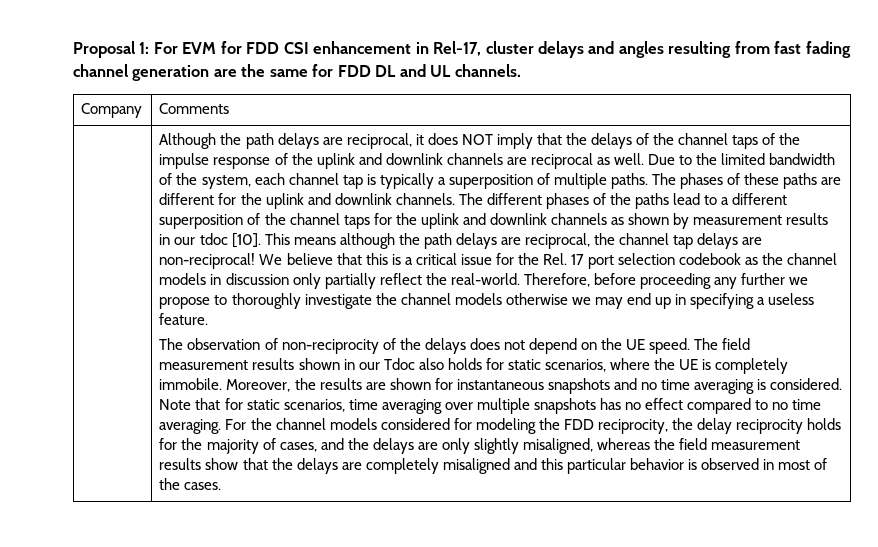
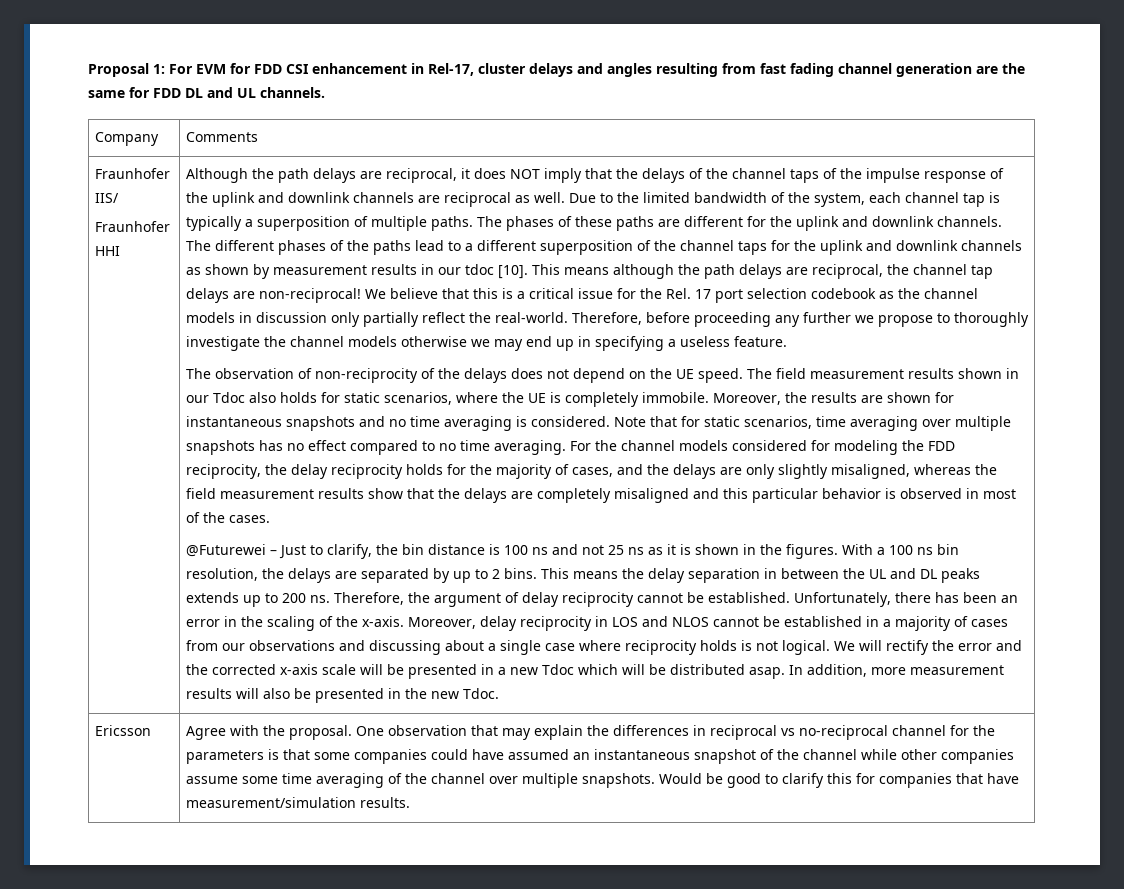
(230, 108) none -> [94,168,170,179] [94,193,119,203] [94,221,170,232] [94,246,120,256] Fraunhofer IIS/ // Fraunhofer HHI
(222, 486) none -> [185,544,959,559] [185,568,980,583] [185,592,1018,607] [185,616,1008,631] [185,640,1022,655] [185,664,1004,679] [185,688,499,703] [94,725,151,736] [185,725,995,740] [185,749,1014,764] [185,773,1019,788] [185,797,410,808] // @Futurewei – Just to clarify, the bin distance is 100 ns and not 25 ns as it is shown in the figures. With a 100 ns bin resolution, the delays are separated by up to 2 bins. This means the delay separation in between the UL and DL peaks extends up to 200 ns. Therefore, the argument of delay reciprocity cannot be established. Unfortunately, there has been an error in the scaling of the x-axis. Moreover, delay reciprocity in LOS and NLOS cannot be established in a majority of cases from our observations and discussing about a single case where reciprocity holds is not logical. We will rectify the error and the corrected x-axis scale will be presented in a new Tdoc which will be distributed asap. In addition, more measurement results will also be presented in the new Tdoc. // Ericsson | Agree with the proposal. One observation that may explain the differences in reciprocal vs no-reciprocal channel for the parameters is that some companies could have assumed an instantaneous snapshot of the channel while other companies assume some time averaging of the channel over multiple snapshots. Would be good to clarify this for companies that have measurement/simulation results.

